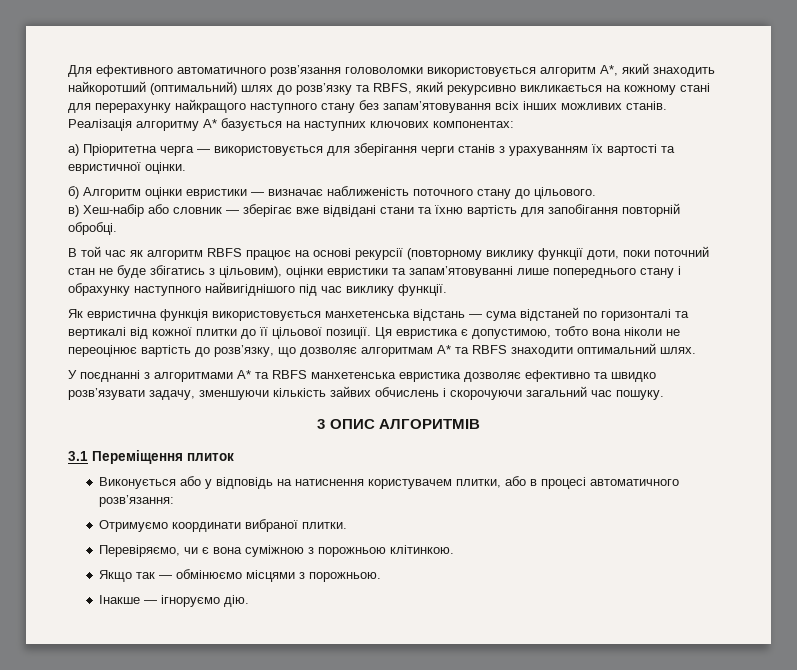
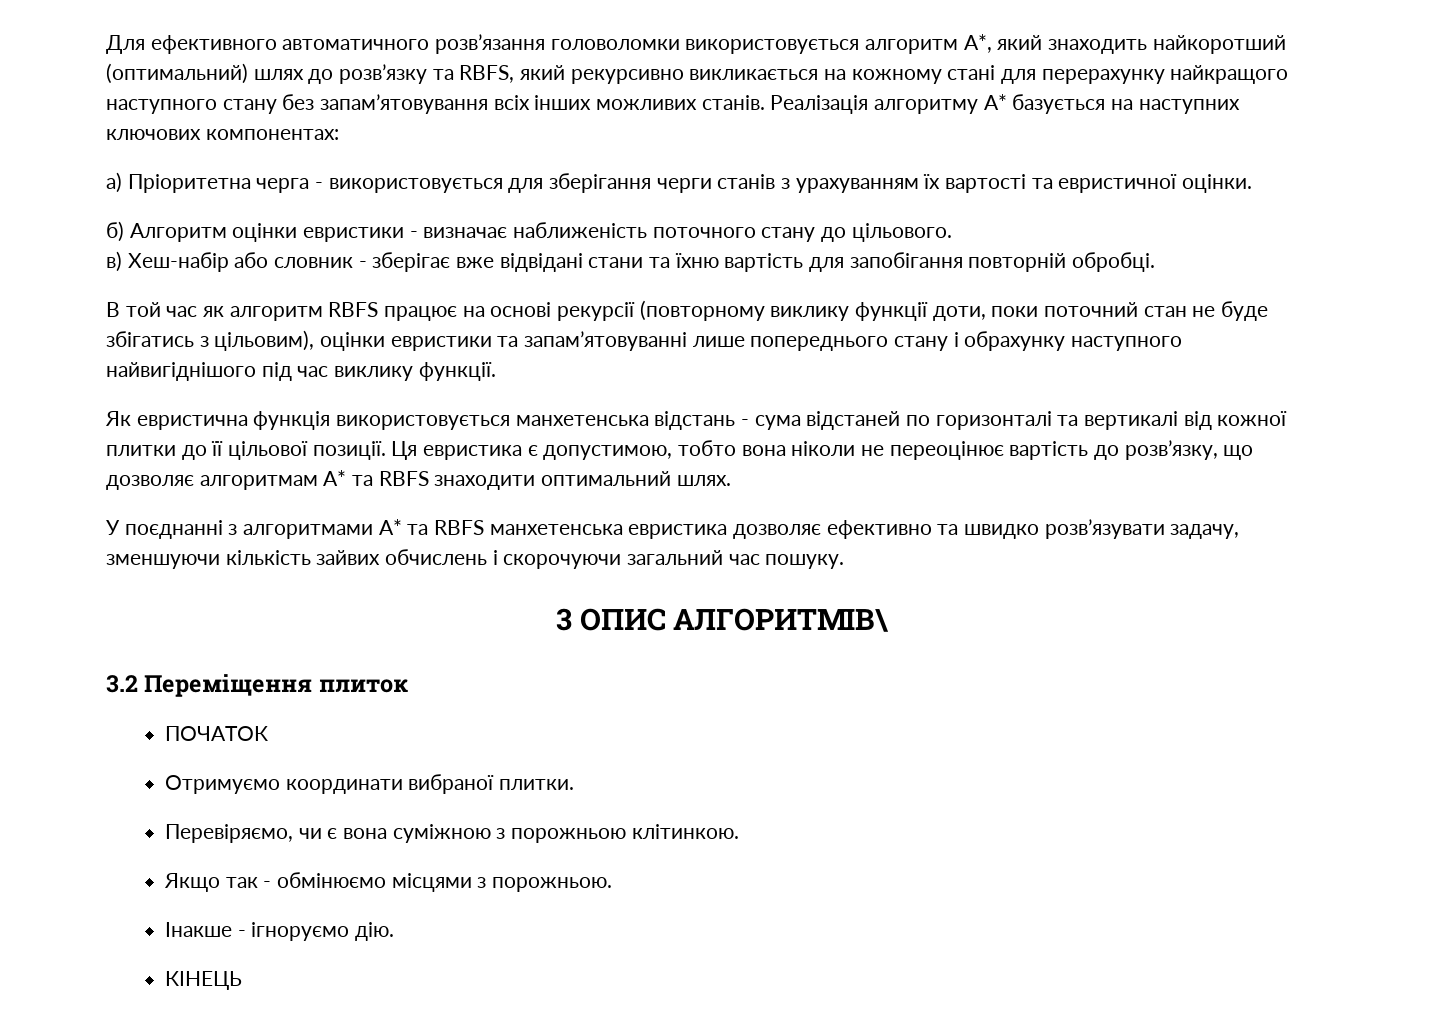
[197,149,210,153] — -> [315,182,324,189] -
[251,192,264,196] — -> [409,231,418,238] -
[226,210,239,214] — -> [358,261,367,268] -
[469,314,482,318] — -> [741,419,750,426] -
[378,419,480,429] [68,451,88,461] АЛГОРИТМІВ // 3.1 -> [673,608,890,632] [106,675,138,693] АЛГОРИТМІВ\ // 3.2
[99,476,680,489] [99,495,175,507] Виконується або у відповідь на натиснення користувачем плитки, або в процесі автоматичного розв’язання: -> [164,726,268,741] ПОЧАТОК
[159,575,173,579] — -> [263,881,272,888] -
[144,600,158,604] — -> [237,930,246,937] -
(250, 601) none -> [164,971,242,990] // КІНЕЦЬ

